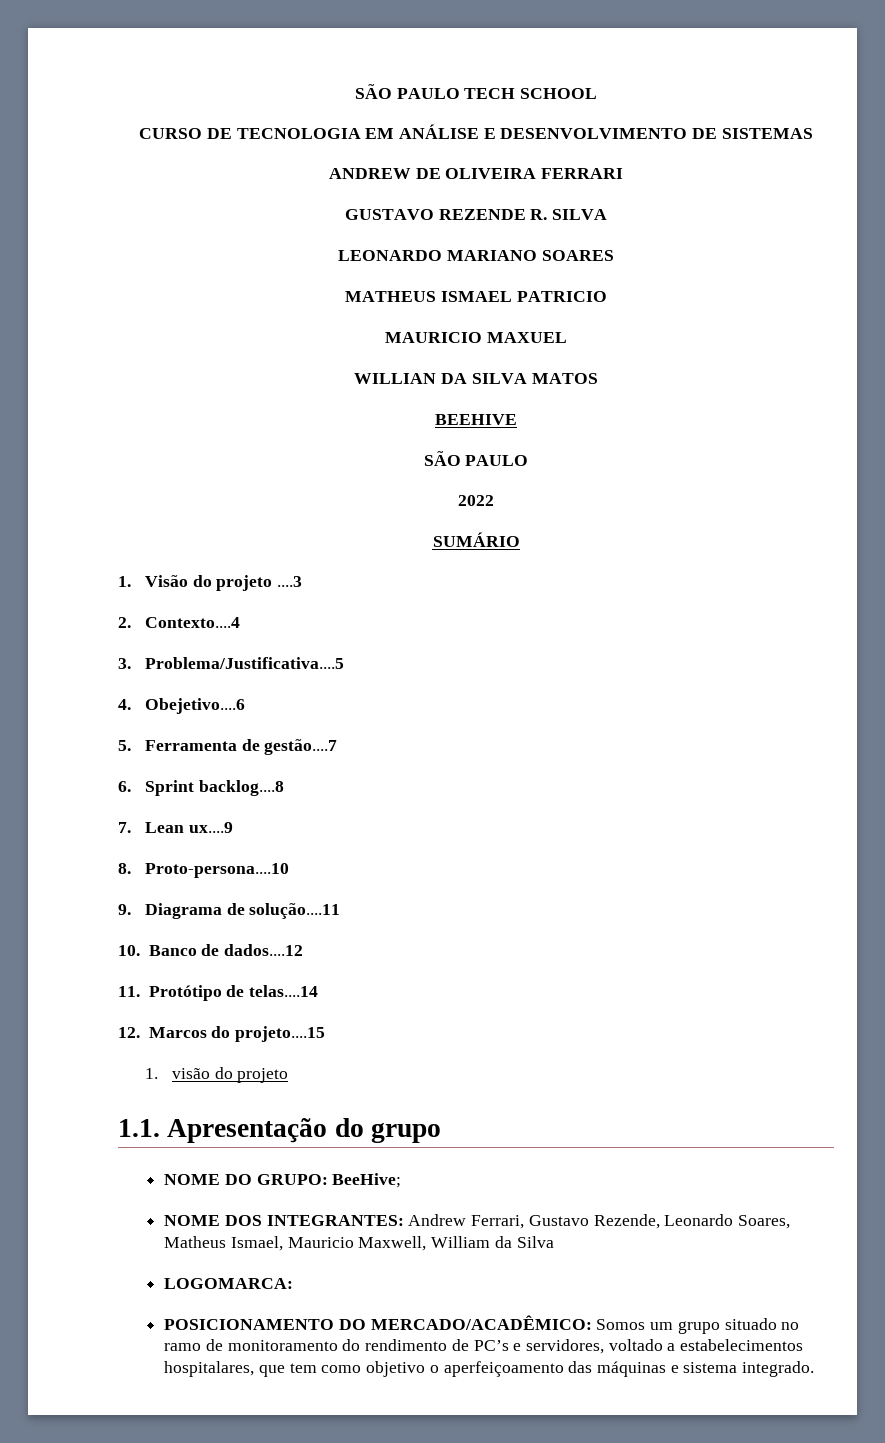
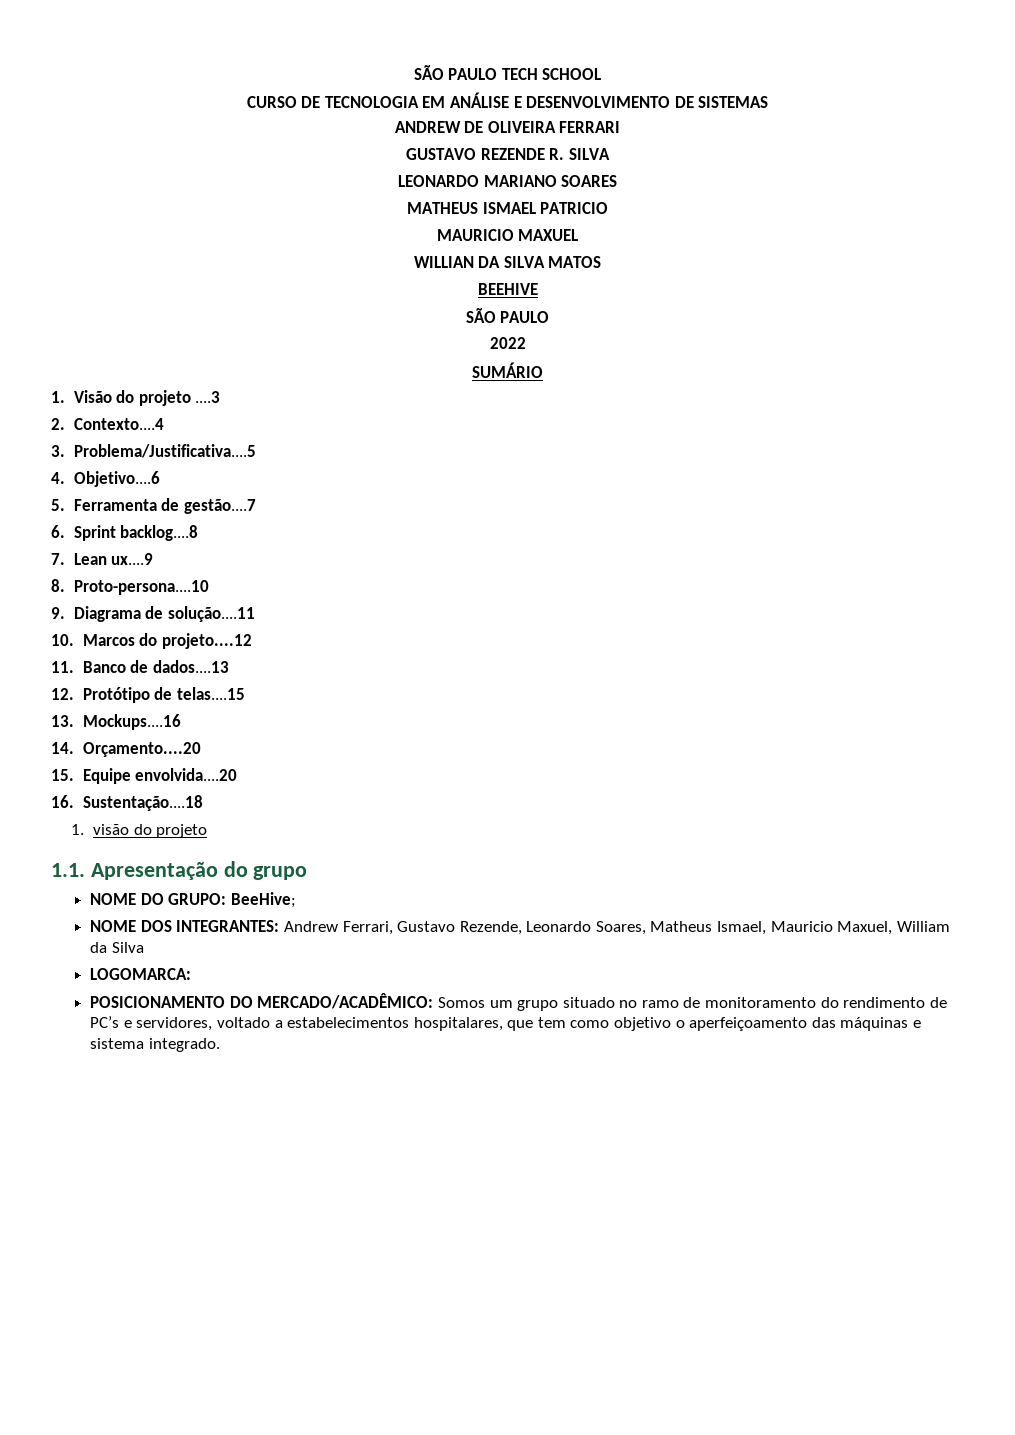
[144,698,245,714] Obejetivo....6 -> [73,471,160,487] Objetivo....6
[148,944,304,956] [118,985,319,1001] [118,1026,326,1042] Banco de dados....12 // 11. Protótipo de telas....14 // 12. Marcos do projeto....15 -> [82,633,252,649] [51,660,229,673] [51,687,245,703] [51,714,181,730] [51,742,201,757] [51,768,238,784] [51,795,203,811] Marcos do projeto....12 // 11. Banco de dados....13 // 12. Protótipo de telas....15 // 13. Mockups....16 // 14. Orçamento....20 // 15. Equipe envolvida....20 // 16. Sustentação....18
[358,1236,427,1251] Maxwell, -> [837,921,893,935] Maxuel,

